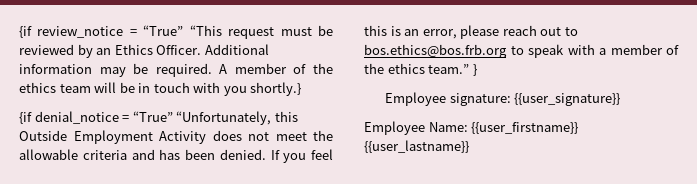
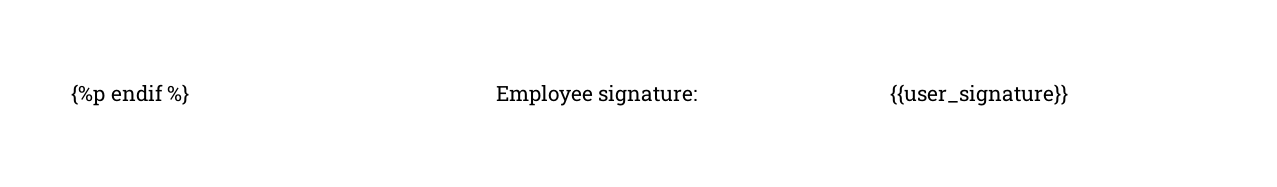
[19,25,333,39] [19,44,269,58] [19,63,333,77] [19,82,302,96] [19,111,298,125] [19,130,333,144] [19,149,333,163] [364,25,578,39] [364,44,679,58] [364,63,477,76] {if review_notice = “True” “This request must be reviewed by an Ethics Officer. Additional information may be required. A member of the ethics team will be in touch with you shortly.} // {if denial_notice = “True” “Unfortunately, this Outside Employment Activity does not meet the allowable criteria and has been denied. If you feel this is an error, please reach out to bos.ethics@bos.frb.org to speak with a member of the ethics team.” } -> [71,84,190,106] {%p endif %}
[364,121,579,135] [364,140,469,153] // Employee Name: {{user_firstname}} {{user_lastname}} -> (1068, 95) none

